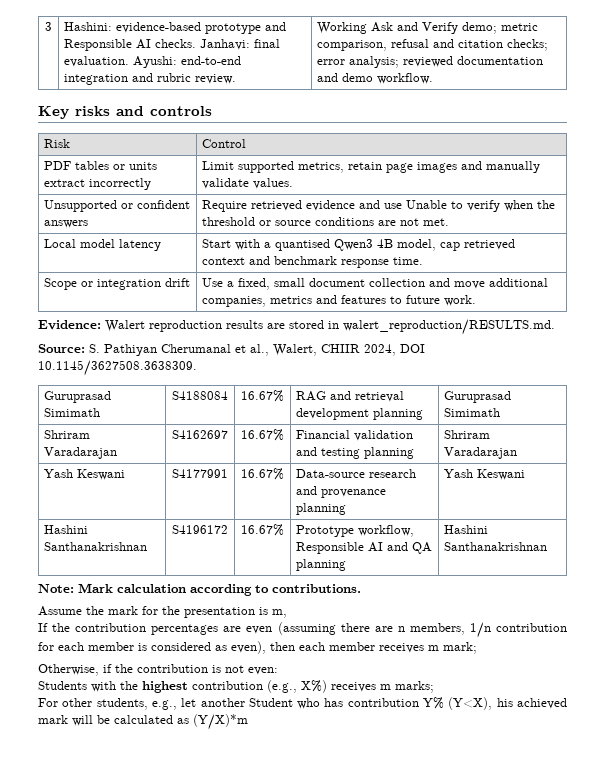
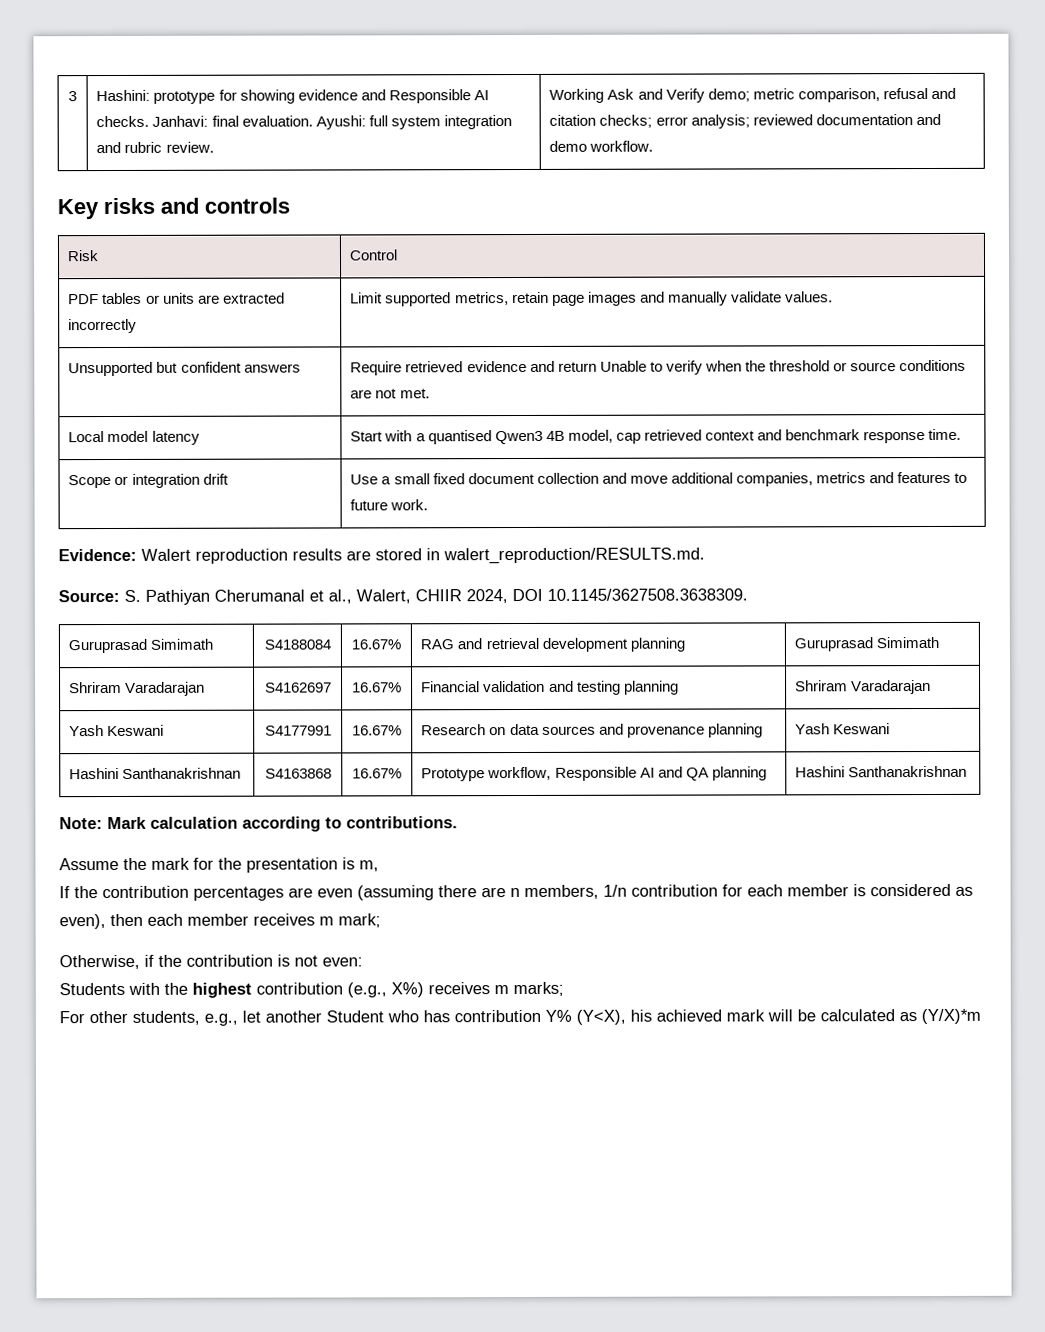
[116,22,262,34] evidence-based prototype -> [153,89,358,104] prototype for showing evidence
[181,56,242,65] end-to-end -> [368,115,441,130] full system
[44,179,86,187] extract -> [197,292,285,304] are extracted
[121,203,134,209] or -> [156,361,179,373] but
[384,203,403,209] use -> [557,361,597,372] return
[238,278,306,290] fixed, small -> [393,473,465,485] small fixed
[296,469,417,478] Data-source research -> [421,723,596,736] Research on data sources
[172,525,228,534] S4196172 -> [264,768,332,779] S4163868

